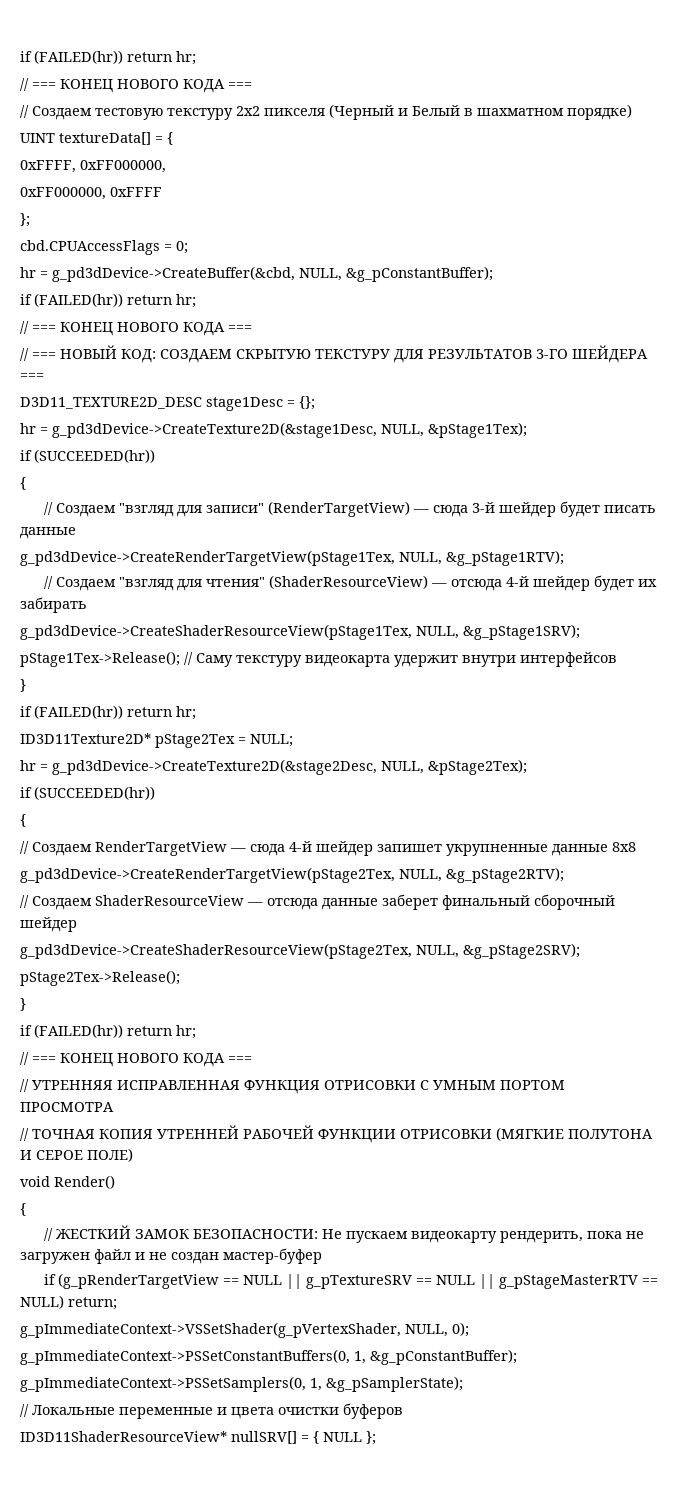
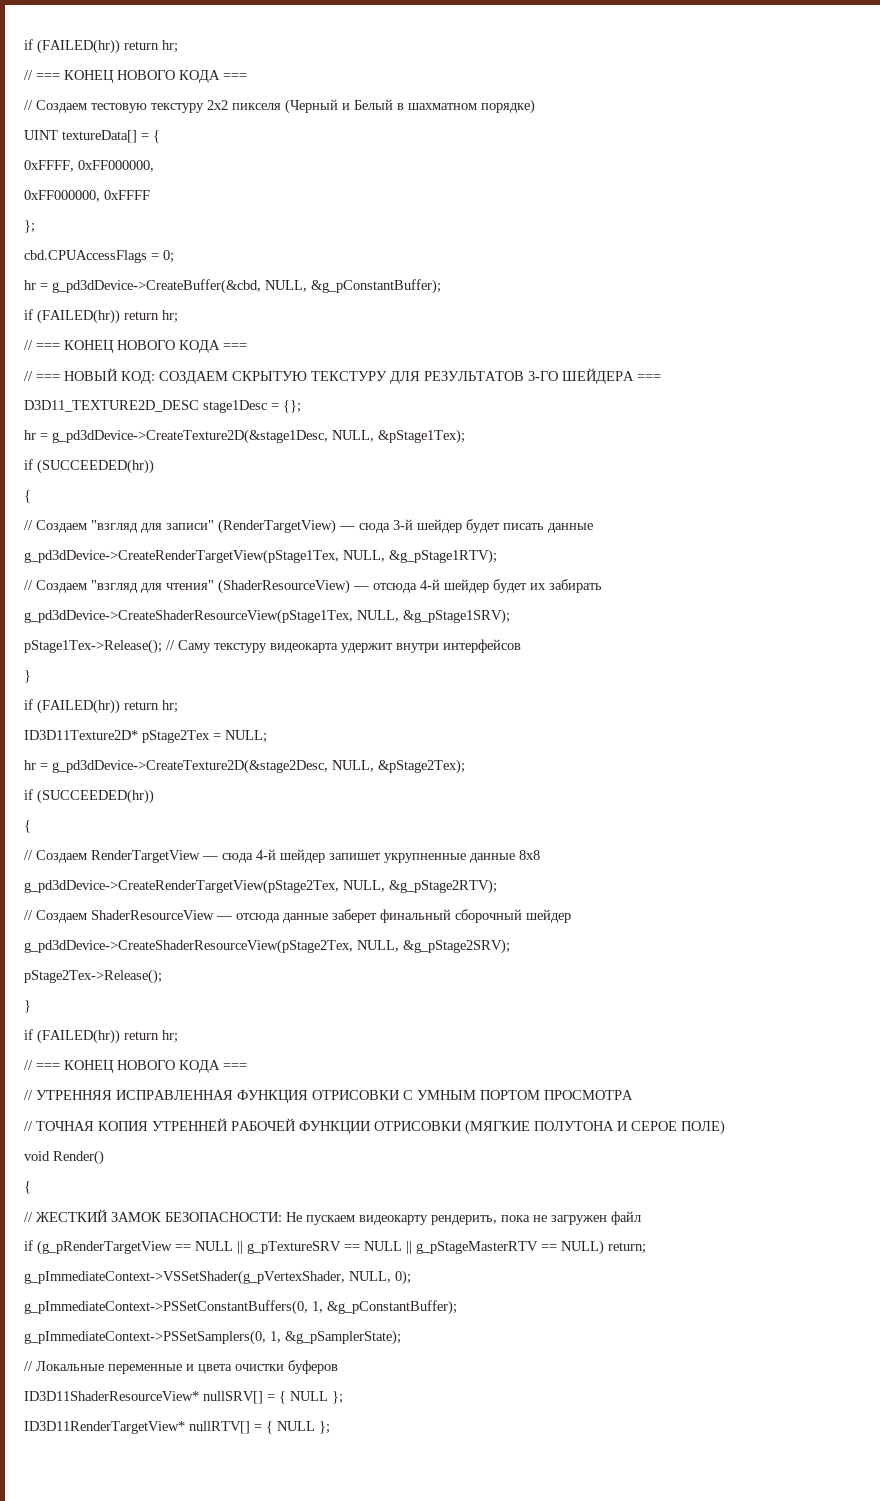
[135,1248,322,1264] и не создан мастер-буфер -> (641, 1218) none
(376, 1438) none -> [24,1421,330,1434] // ID3D11RenderTargetView* nullRTV[] = { NULL };

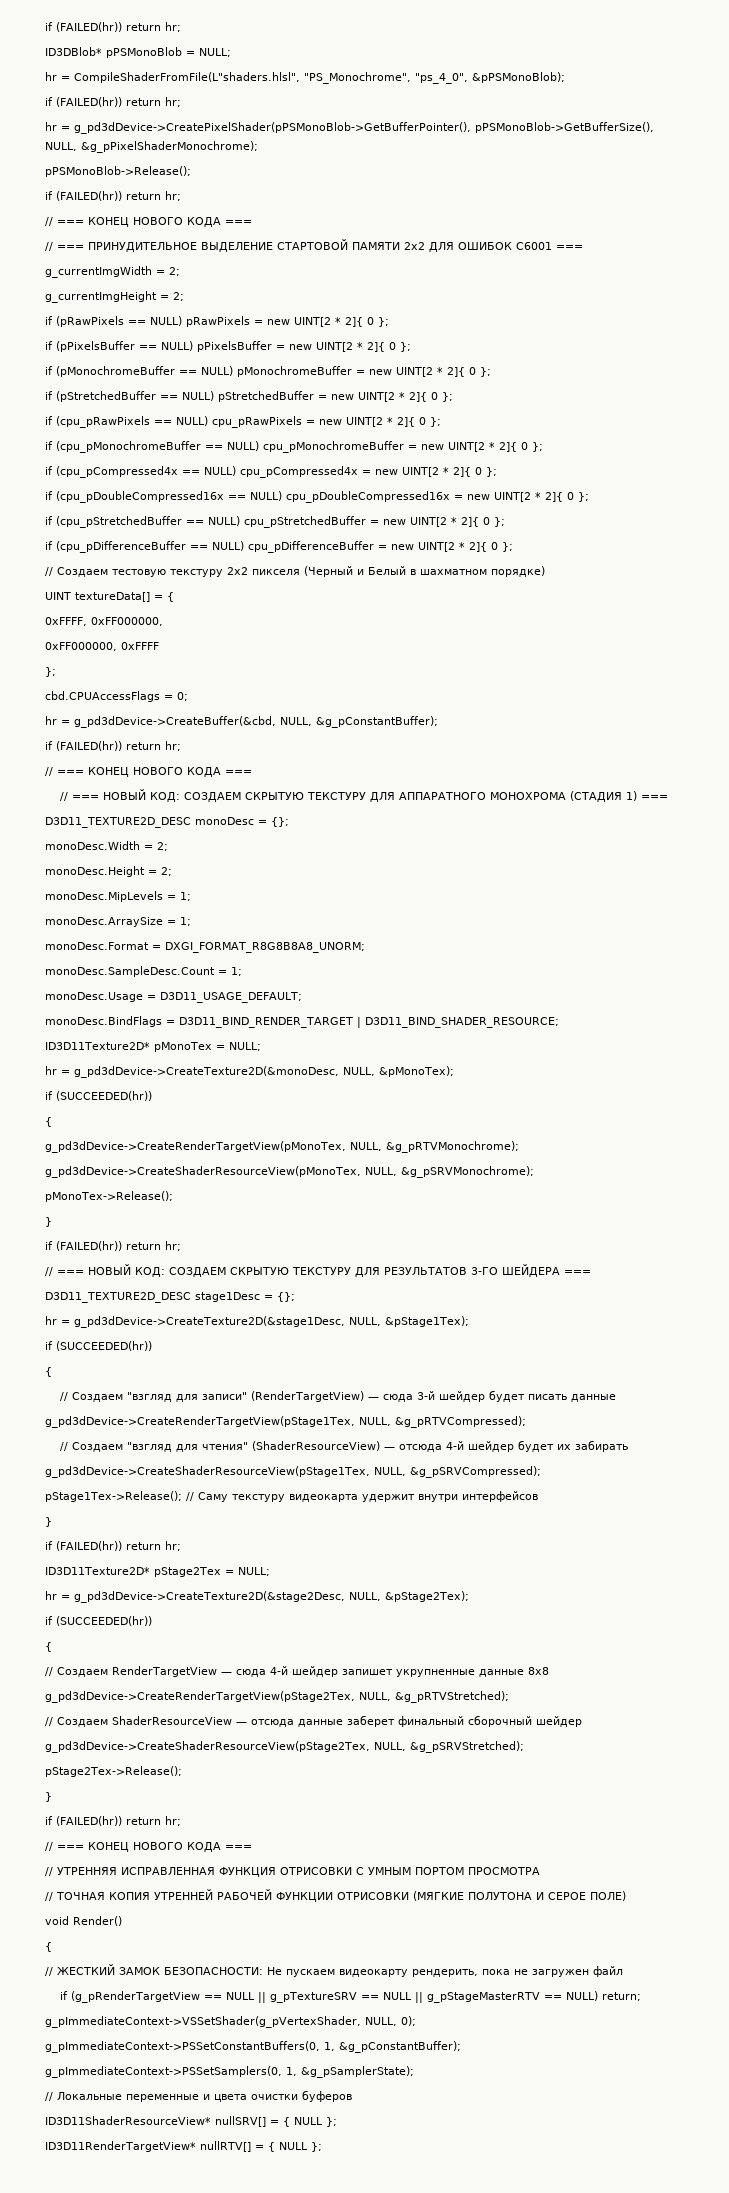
[24,39,178,54] [24,70,247,83] if (FAILED(hr)) return hr; // // === КОНЕЦ НОВОГО КОДА === -> [45,22,181,32] [45,47,231,58] [45,72,565,84] [45,97,181,107] [45,122,654,134] [45,141,258,153] [45,166,191,177] [45,191,181,201] [45,217,252,227] [45,239,583,252] [45,266,180,278] [45,291,184,303] [45,316,389,327] [45,341,411,352] [45,366,491,377] [45,391,453,402] [45,416,441,428] [45,441,543,453] [45,466,497,478] [45,491,589,503] [45,516,505,528] [45,541,513,553] if (FAILED(hr)) return hr; // ID3DBlob* pPSMonoBlob = NULL; // hr = CompileShaderFromFile(L"shaders.hlsl", "PS_Monochrome", "ps_4_0", &pPSMonoBlob); // if (FAILED(hr)) return hr; // hr = g_pd3dDevice->CreatePixelShader(pPSMonoBlob->GetBufferPointer(), pPSMonoBlob->GetBufferSize(), NULL, &g_pPixelShaderMonochrome); // pPSMonoBlob->Release(); // if (FAILED(hr)) return hr; // // === КОНЕЦ НОВОГО КОДА === // // === ПРИНУДИТЕЛЬНОЕ ВЫДЕЛЕНИЕ СТАРТОВОЙ ПАМЯТИ 2х2 ДЛЯ ОШИБОК С6001 === // g_currentImgWidth = 2; // g_currentImgHeight = 2; // if (pRawPixels == NULL) pRawPixels = new UINT[2 * 2]{ 0 }; // if (pPixelsBuffer == NULL) pPixelsBuffer = new UINT[2 * 2]{ 0 }; // if (pMonochromeBuffer == NULL) pMonochromeBuffer = new UINT[2 * 2]{ 0 }; // if (pStretchedBuffer == NULL) pStretchedBuffer = new UINT[2 * 2]{ 0 }; // if (cpu_pRawPixels == NULL) cpu_pRawPixels = new UINT[2 * 2]{ 0 }; // if (cpu_pMonochromeBuffer == NULL) cpu_pMonochromeBuffer = new UINT[2 * 2]{ 0 }; // if (cpu_pCompressed4x == NULL) cpu_pCompressed4x = new UINT[2 * 2]{ 0 }; // if (cpu_pDoubleCompressed16x == NULL) cpu_pDoubleCompressed16x = new UINT[2 * 2]{ 0 }; // if (cpu_pStretchedBuffer == NULL) cpu_pStretchedBuffer = new UINT[2 * 2]{ 0 }; // if (cpu_pDifferenceBuffer == NULL) cpu_pDifferenceBuffer = new UINT[2 * 2]{ 0 };
(247, 346) none -> [59,789,668,802] [45,817,289,828] [45,841,168,851] [45,866,172,877] [45,891,191,902] [45,917,191,927] [45,942,365,953] [45,966,242,977] [45,992,302,1003] [45,1016,559,1028] [45,1042,261,1052] [45,1066,454,1078] [45,1091,152,1101] [45,1117,52,1127] [45,1141,519,1153] [45,1166,534,1178] [45,1191,173,1202] [45,1217,52,1227] [45,1241,181,1251] // // === НОВЫЙ КОД: СОЗДАЕМ СКРЫТУЮ ТЕКСТУРУ ДЛЯ АППАРАТНОГО МОНОХРОМА (СТАДИЯ 1) === // D3D11_TEXTURE2D_DESC monoDesc = {}; // monoDesc.Width = 2; // monoDesc.Height = 2; // monoDesc.MipLevels = 1; // monoDesc.ArraySize = 1; // monoDesc.Format = DXGI_FORMAT_R8G8B8A8_UNORM; // monoDesc.SampleDesc.Count = 1; // monoDesc.Usage = D3D11_USAGE_DEFAULT; // monoDesc.BindFlags = D3D11_BIND_RENDER_TARGET | D3D11_BIND_SHADER_RESOURCE; // ID3D11Texture2D* pMonoTex = NULL; // hr = g_pd3dDevice->CreateTexture2D(&monoDesc, NULL, &pMonoTex); // if (SUCCEEDED(hr)) // { // g_pd3dDevice->CreateRenderTargetView(pMonoTex, NULL, &g_pRTVMonochrome); // g_pd3dDevice->CreateShaderResourceView(pMonoTex, NULL, &g_pSRVMonochrome); // pMonoTex->Release(); // } // if (FAILED(hr)) return hr;
[389,549,497,564] &g_pStage1RTV); -> [394,1416,526,1428] &g_pRTVCompressed);
[403,609,510,624] &g_pStage1SRV); -> [409,1466,541,1478] &g_pSRVCompressed);
[389,879,497,894] &g_pStage2RTV); -> [394,1691,509,1703] &g_pRTVStretched);
[403,939,510,954] &g_pStage2SRV); -> [409,1741,524,1753] &g_pSRVStretched);

